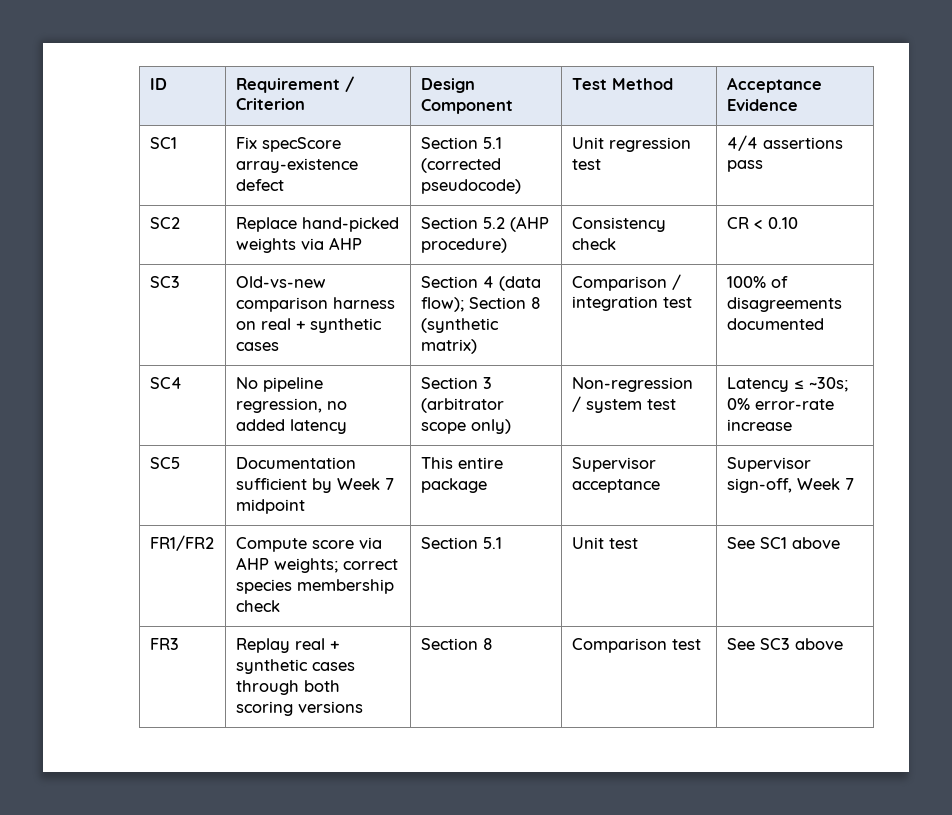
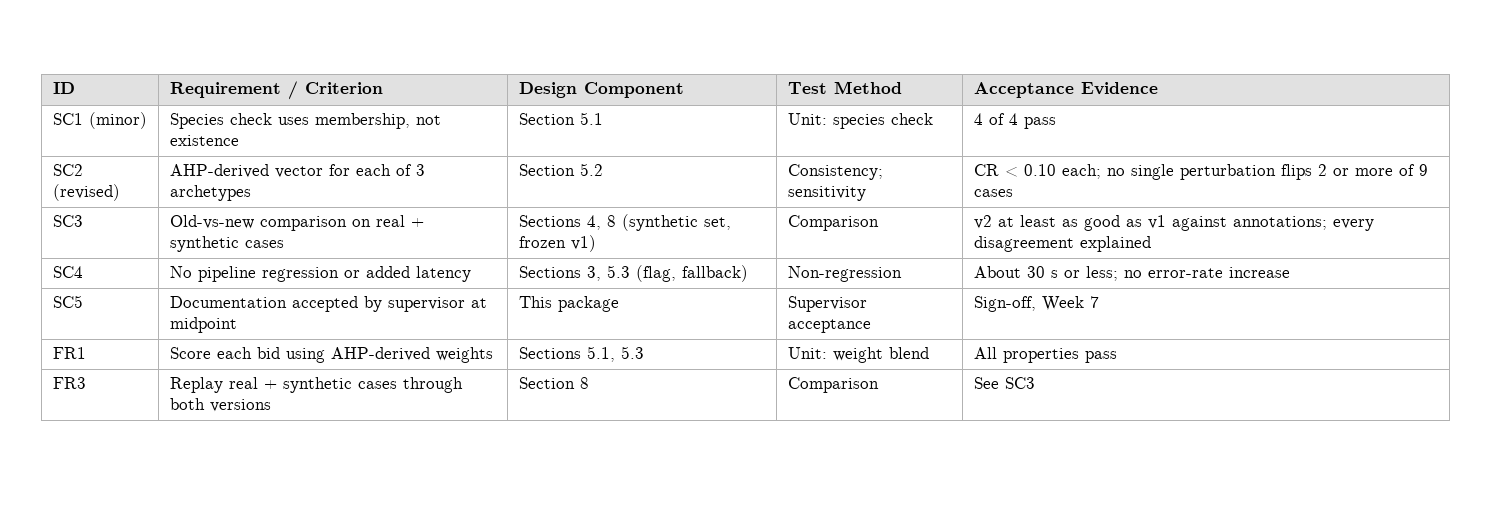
[235,137,341,152] [235,158,358,173] [235,179,284,191] [420,137,502,149] [420,158,501,173] [420,179,521,194] [571,137,691,152] [571,159,601,170] [726,135,843,151] [726,160,763,172] [149,217,180,229] [235,217,399,232] [235,237,362,253] [420,216,549,232] [420,238,507,253] [571,217,666,232] [571,238,616,250] [726,217,798,229] | Fix specScore array-existence defect | Section 5.1 (corrected pseudocode) | Unit regression test | 4/4 assertions pass // SC2 | Replace hand-picked weights via AHP | Section 5.2 (AHP procedure) | Consistency check | CR < 0.10 -> [88,112,147,129] [169,113,441,129] [169,135,239,146] [518,112,603,125] [787,113,933,129] [973,113,1056,129] [52,164,83,176] [52,184,120,201] [169,164,425,178] [169,185,251,201] [518,163,603,176] [787,164,883,180] [787,186,866,201] [973,164,1428,180] [973,189,1013,197] (minor) | Species check uses membership, not existence | Section 5.1 | Unit: species check | 4 of 4 pass // SC2 (revised) | AHP-derived vector for each of 3 archetypes | Section 5.2 | Consistency; sensitivity | CR < 0.10 each; no single perturbation flips 2 or more of 9 cases
[332,297,395,309] harness -> (347, 223) none
[420,276,541,291] [420,297,541,312] [420,318,499,333] [420,339,477,354] [571,274,681,291] [571,296,692,311] [726,276,788,288] [726,297,842,312] [726,318,824,330] Section 4 (data flow); Section 8 (synthetic matrix) | Comparison / integration test | 100% of disagreements documented -> [518,214,731,231] [518,235,596,252] [787,215,879,231] [973,215,1374,231] [973,236,1151,252] Sections 4, 8 (synthetic set, frozen v1) | Comparison | v2 at least as good as v1 against annotations; every disagreement explained
[235,398,347,413] regression, no -> [261,267,360,282] regression or
[420,377,492,389] [420,398,504,413] [420,419,511,434] [571,377,693,392] [571,396,676,413] [726,377,848,392] [726,398,750,410] Section 3 (arbitrator scope only) | Non-regression / system test | Latency ≤ ~30s; 0% -> [518,265,748,282] [787,266,902,282] [973,266,1142,281] Sections 3, 5.3 (flag, fallback) | Non-regression | About 30 s or less; no
[235,478,394,493] sufficient by Week 7 -> [291,296,487,312] accepted by supervisor at
[457,457,503,469] entire -> (552, 302) none
[726,457,811,472] [726,478,792,493] Supervisor sign-off, -> [973,296,1036,312] Sign-off,
[149,535,214,551] [235,537,382,552] [235,557,398,573] [235,579,394,594] [235,600,280,612] [420,537,502,549] [571,537,638,549] [726,537,840,549] FR1/FR2 | Compute score via AHP weights; correct species membership check | Section 5.1 | Unit test | See SC1 above -> [52,347,86,359] [169,347,493,363] [518,346,644,362] [787,347,929,363] [973,347,1117,363] FR1 | Score each bid using AHP-derived weights | Sections 5.1, 5.3 | Unit: weight blend | All properties pass
[235,701,293,716] scoring -> (205, 404) none
[671,639,701,650] test -> (879, 385) none
[794,638,843,650] above -> (1035, 383) none

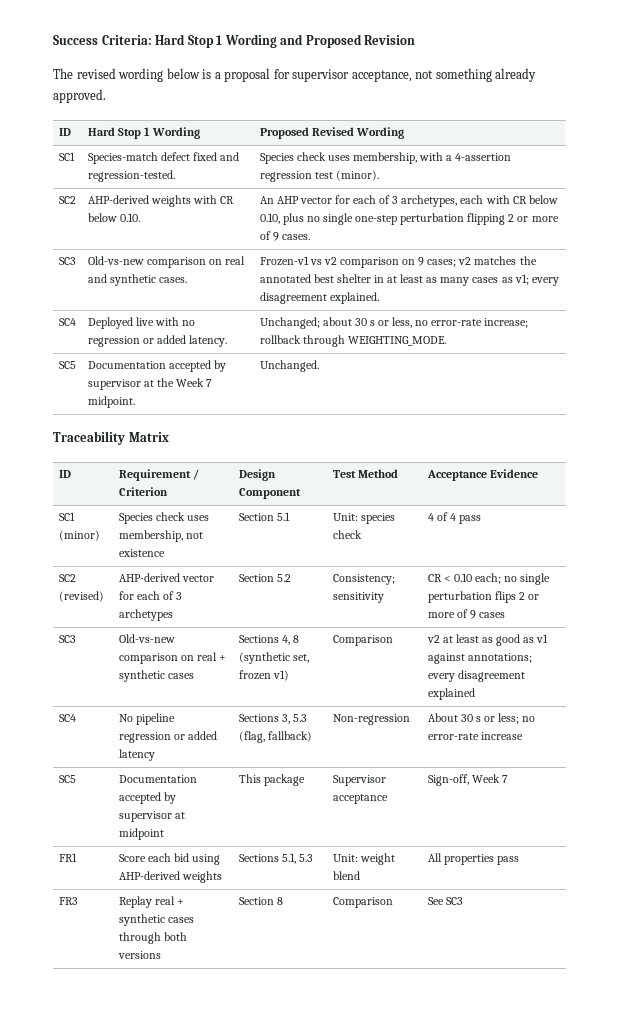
(52, 88) none -> [53,34,416,48] [53,68,537,82] [53,89,106,103] [58,128,71,136] [87,127,200,139] [259,127,404,139] [58,152,75,161] [87,152,239,164] [87,170,175,182] [259,152,512,164] [259,170,379,182] [58,196,76,204] [87,195,234,207] [87,213,140,222] [259,195,558,207] [259,213,559,225] [259,231,310,241] [58,257,76,265] [87,256,245,268] [87,274,187,286] [259,256,537,268] [259,274,559,286] [259,292,379,304] [58,318,76,326] [87,317,195,329] [87,335,227,347] [259,317,529,329] [259,335,446,347] [58,361,76,369] [87,360,226,372] [87,378,213,390] [87,396,135,408] [259,360,319,372] [53,431,169,445] Success Criteria: Hard Stop 1 Wording and Proposed Revision // The revised wording below is a proposal for supervisor acceptance, not something already approved. // ID | Hard Stop 1 Wording | Proposed Revised Wording // SC1 | Species-match defect fixed and regression-tested. | Species check uses membership, with a 4-assertion regression test (minor). // SC2 | AHP-derived weights with CR below 0.10. | An AHP vector for each of 3 archetypes, each with CR below 0.10, plus no single one-step perturbation flipping 2 or more of 9 cases. // SC3 | Old-vs-new comparison on real and synthetic cases. | Frozen-v1 vs v2 comparison on 9 cases; v2 matches the annotated best shelter in at least as many cases as v1; every disagreement explained. // SC4 | Deployed live with no regression or added latency. | Unchanged; about 30 s or less, no error-rate increase; rollback through WEIGHTING_MODE. // SC5 | Documentation accepted by supervisor at the Week 7 midpoint. | Unchanged. // Traceability Matrix //

